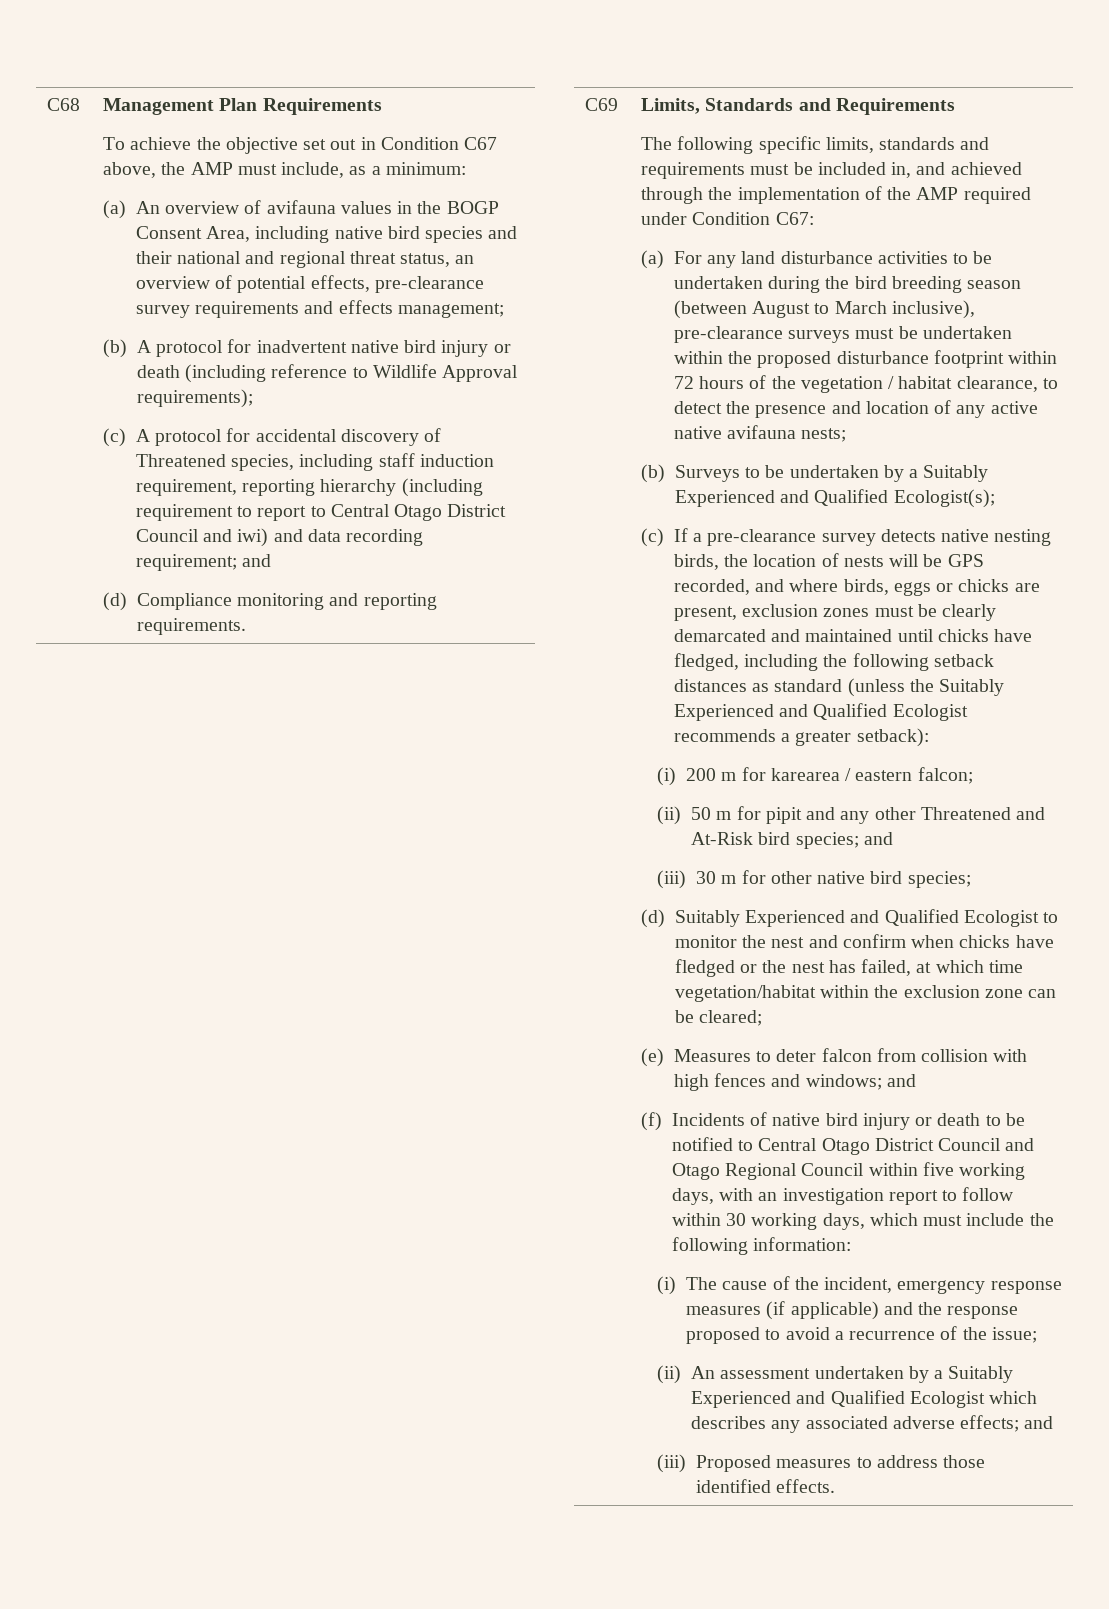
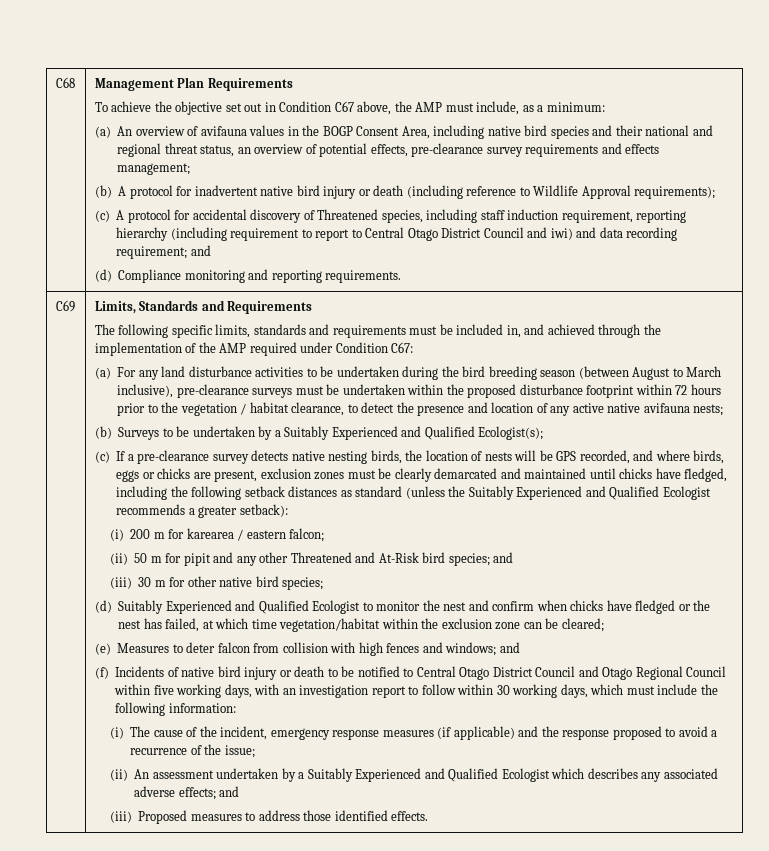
[749,375,767,389] of -> [117,403,158,416] prior to

